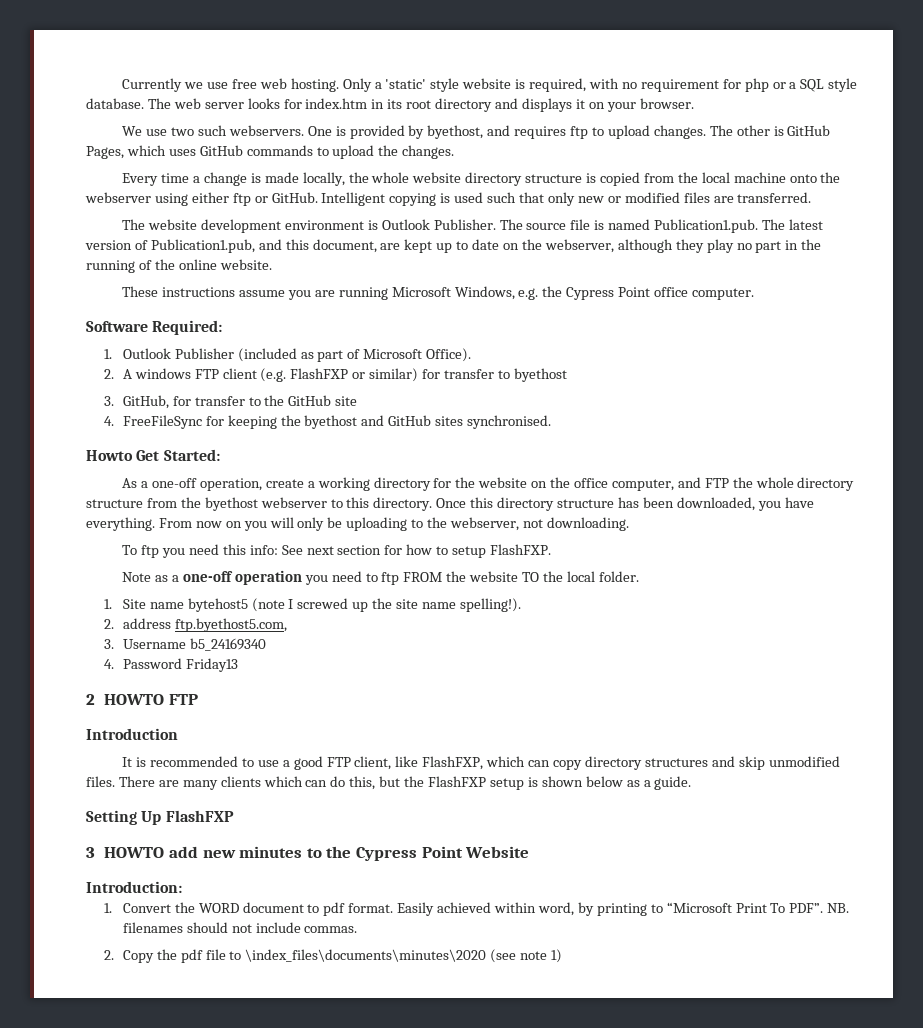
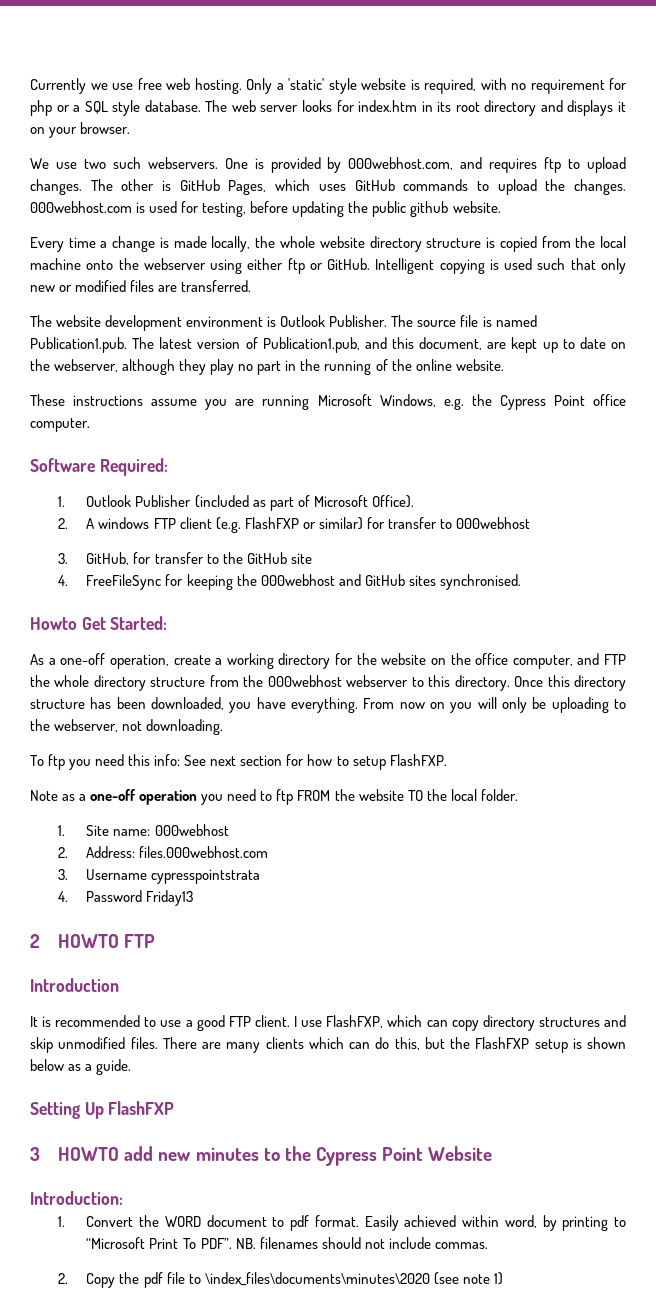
[427,125,484,139] byethost, -> [348,157,454,170] 000webhost.com,
(455, 152) none -> [30,201,501,217] 000webhost.com is used for testing, before updating the public github website.
[513,368,567,382] byethost -> [455,517,530,529] 000webhost
[304,415,358,429] byethost -> [260,574,335,586] 000webhost
[204,497,258,511] byethost -> [267,675,342,687] 000webhost
[149,598,521,612] [104,618,287,632] name bytehost5 (note I screwed up the site name spelling!). // 2. address ftp.byethost5.com, -> [113,824,229,836] [58,846,269,858] name: 000webhost // 2. Address: files.000webhost.com
[189,638,266,651] b5_24169340 -> [151,869,261,884] cypresspointstrata
[354,756,419,770] client, like -> [254,1015,323,1027] client. I use

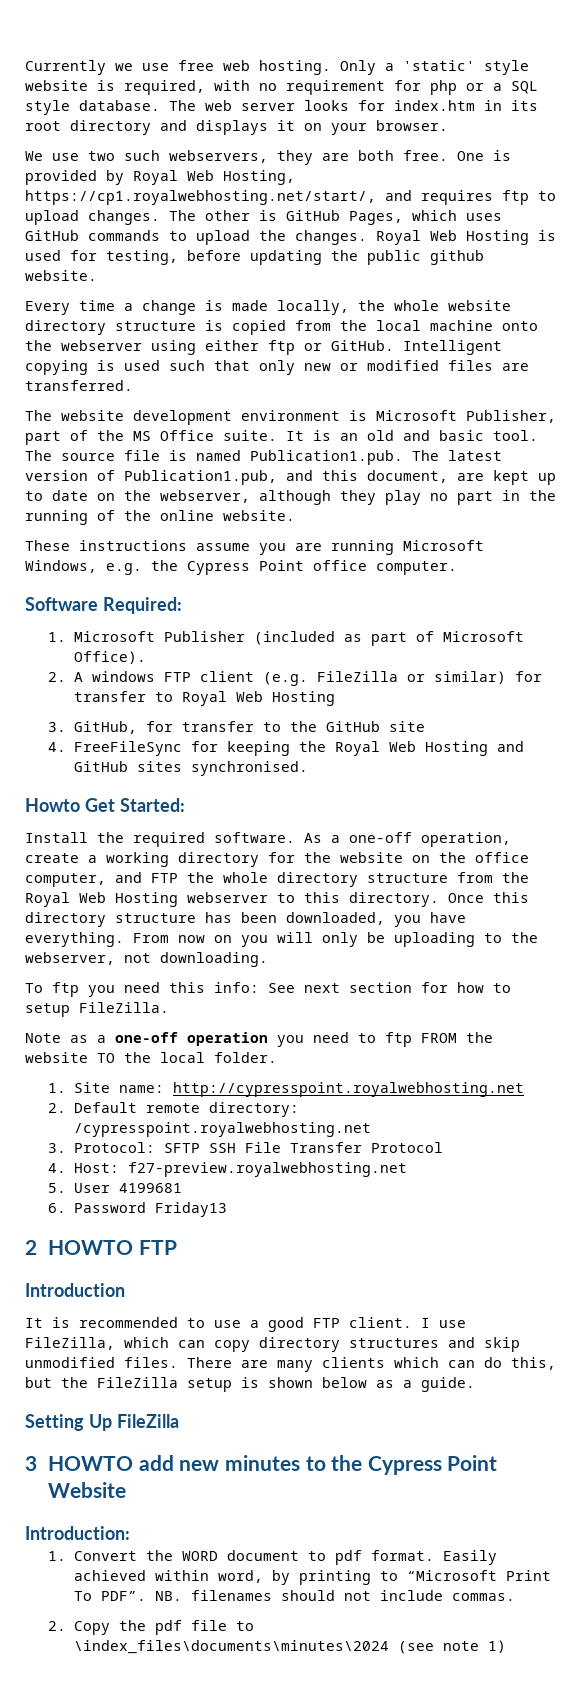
[147,157,454,173] webservers. One is provided by 000webhost.com, -> [169,150,511,165] [25,170,295,185] [25,190,376,205] webservers, they are both free. One is provided by Royal Web Hosting, https://cp1.royalwebhosting.net/start/,
[30,201,132,213] 000webhost.com -> [376,230,529,245] Royal Web Hosting
[280,315,388,327] Outlook Publisher. -> [376,410,556,423] [25,430,538,445] Microsoft Publisher, part of the MS Office suite. It is an old and basic tool.
[86,495,132,507] Outlook -> [73,631,155,642] Microsoft
[244,517,299,529] FlashFXP -> [316,671,398,682] FileZilla
[455,517,530,529] 000webhost -> [181,691,335,706] Royal Web Hosting
[260,574,335,586] 000webhost -> [334,741,488,756] Royal Web Hosting
(168, 623) none -> [25,832,295,847] Install the required software.
[267,675,342,687] 000webhost -> [25,892,178,907] Royal Web Hosting
[389,754,447,766] FlashFXP. -> [79,1002,169,1013] FileZilla.
[154,824,229,836] [58,846,269,858] [58,869,261,884] [58,891,69,902] 000webhost // 2. Address: files.000webhost.com // 3. Username cypresspointstrata // 4. -> [172,1082,524,1097] [48,1102,299,1117] [73,1122,371,1137] [48,1142,443,1153] [48,1162,407,1177] [48,1183,182,1193] [48,1203,67,1213] http://cypresspoint.royalwebhosting.net // 2. Default remote directory: /cypresspoint.royalwebhosting.net // 3. Protocol: SFTP SSH File Transfer Protocol // 4. Host: f27-preview.royalwebhosting.net // 5. User 4199681 // 6.
[326,1015,384,1028] FlashFXP, -> [25,1337,115,1350] FileZilla,
[475,1037,530,1049] FlashFXP -> [97,1377,178,1388] FileZilla
[108,1101,175,1115] FlashFXP -> [116,1414,179,1428] FileZilla
[204,1272,430,1286] \index_files\documents\minutes\2020 -> [73,1640,389,1654] \index_files\documents\minutes\2024

